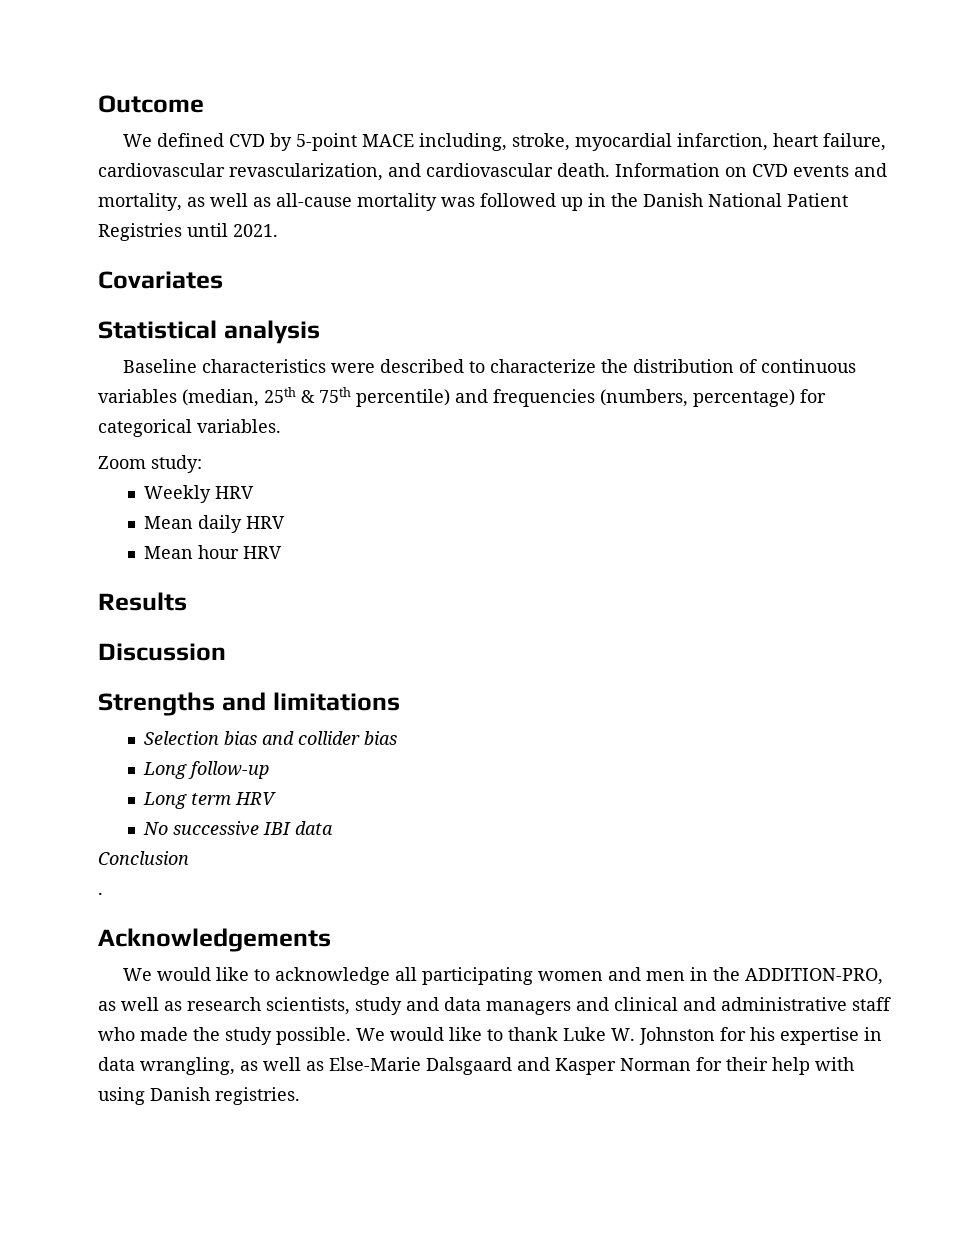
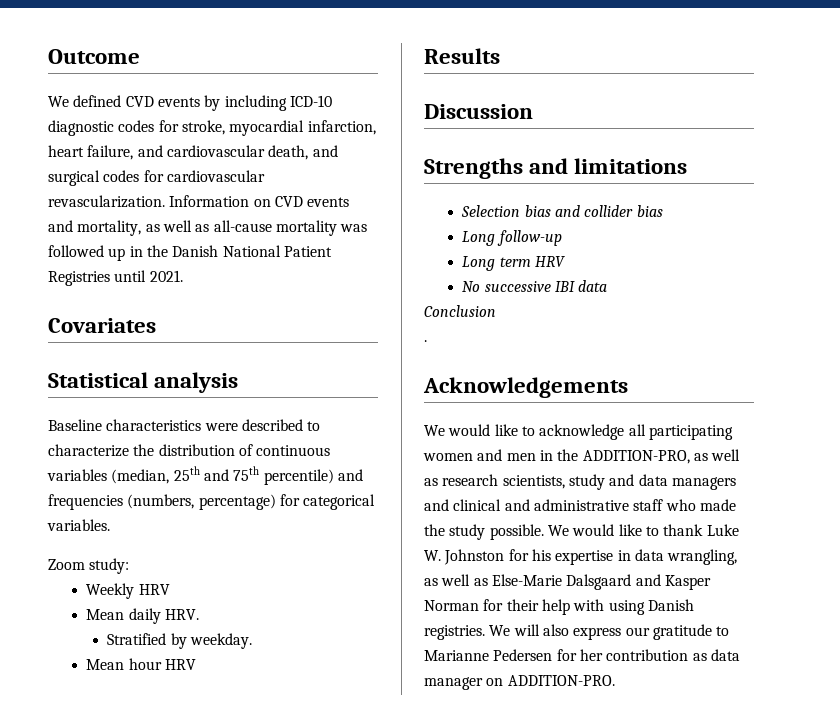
[270,133,508,151] by 5-point MACE including, -> [157,95,332,111] [48,120,179,136] events by including ICD-10 diagnostic codes for
[98,163,610,181] cardiovascular revascularization, and cardiovascular death. -> [137,145,338,160] [48,170,265,186] [48,195,165,208] and cardiovascular death, and surgical codes for cardiovascular revascularization.
[301,390,315,403] & -> [203,469,229,481] and
[246,516,286,529] HRV -> [165,609,200,620] [107,633,252,649] HRV. // Stratified by weekday.
(300, 1096) none -> [489,624,730,640] [424,649,740,661] [424,675,615,690] We will also express our gratitude to Marianne Pedersen for her contribution as data manager on ADDITION-PRO.

